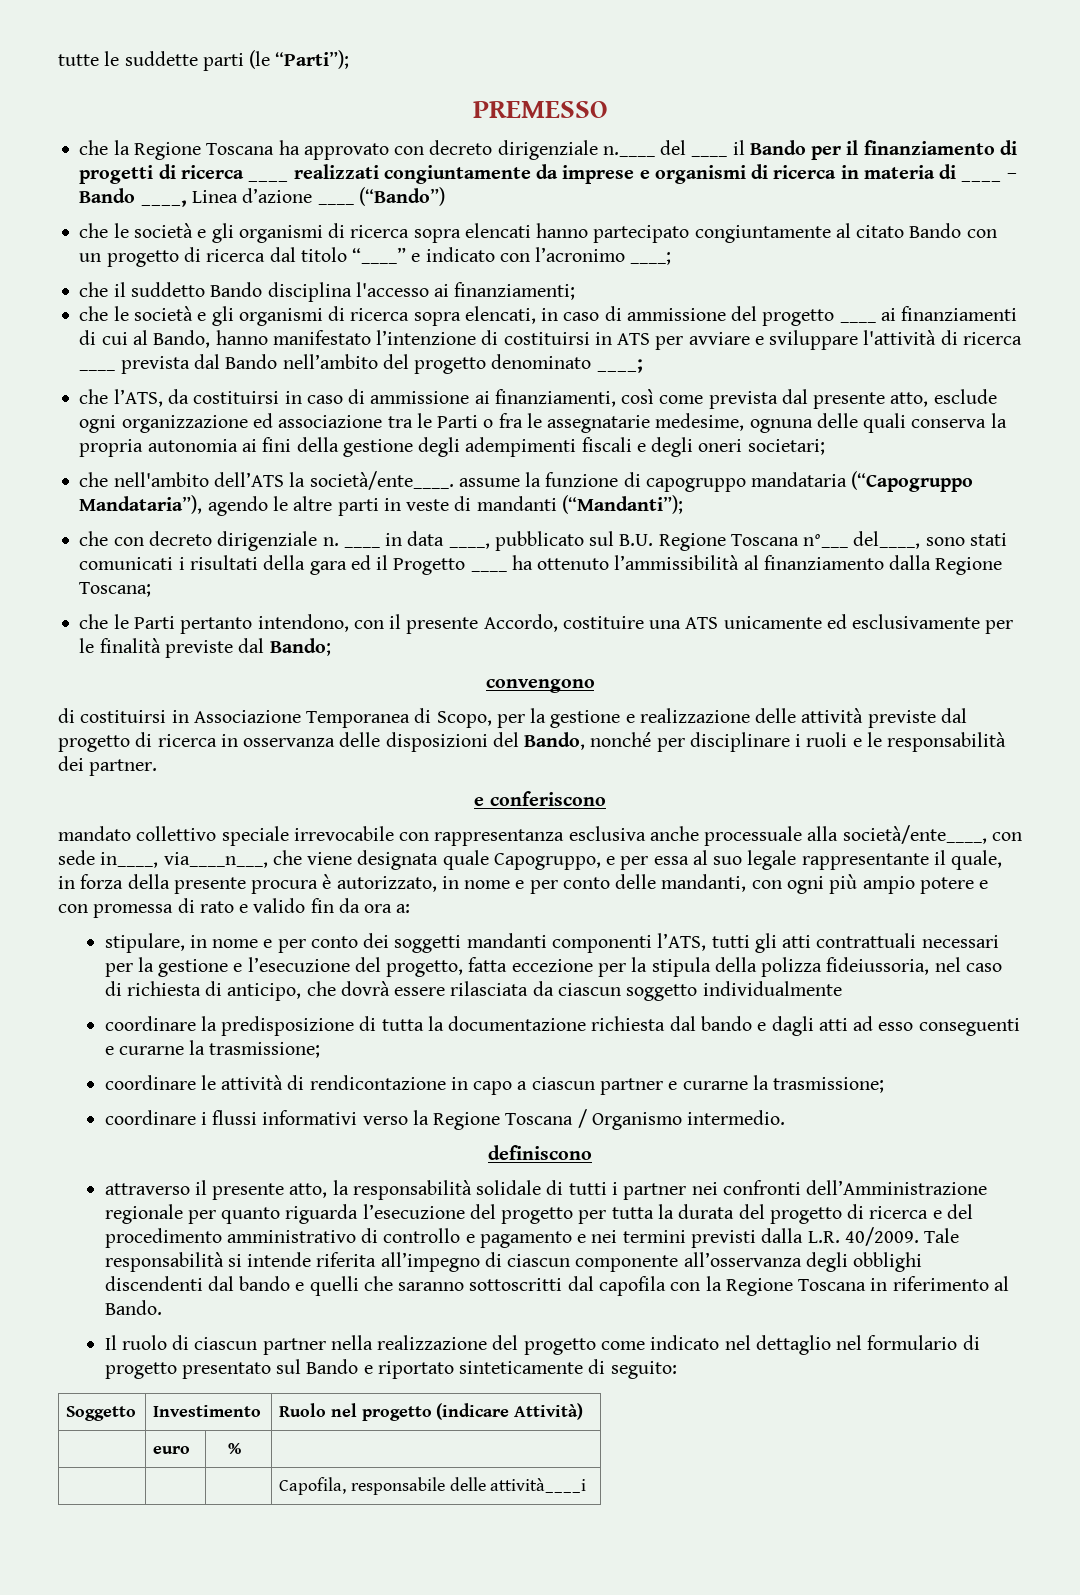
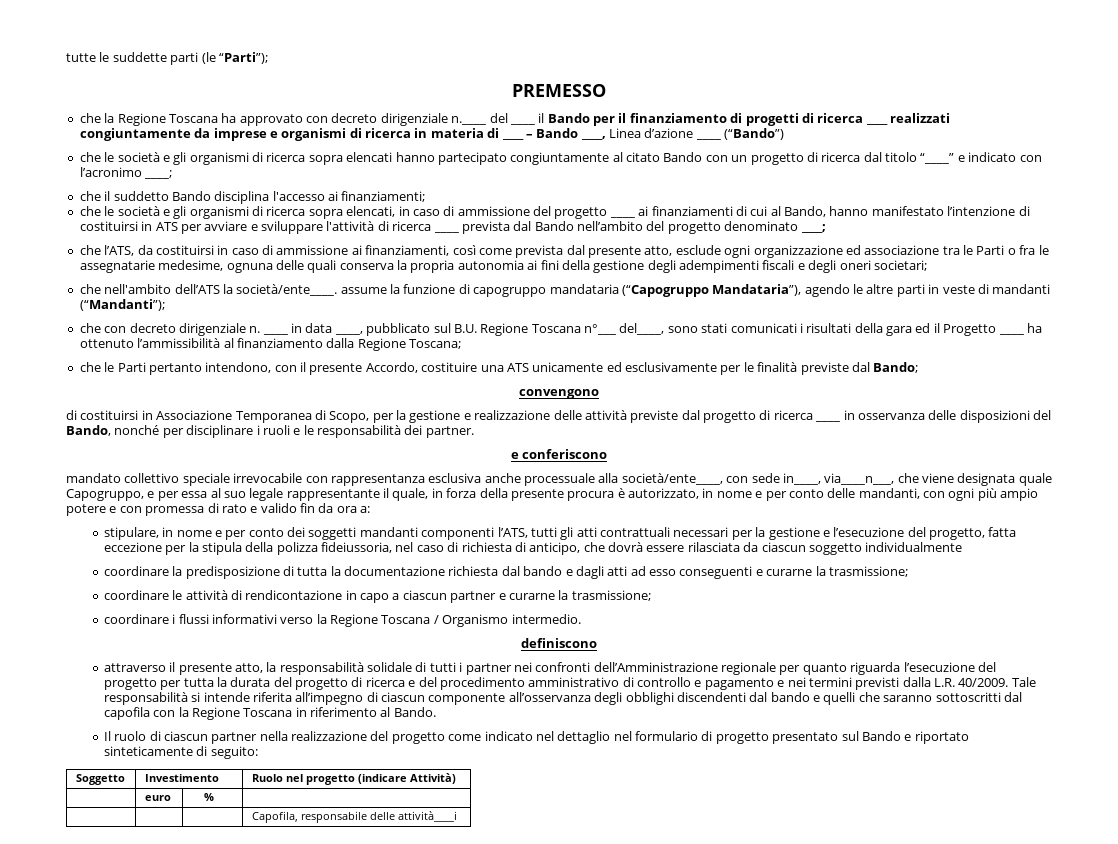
(217, 740) none -> [815,420,841,422] ____

